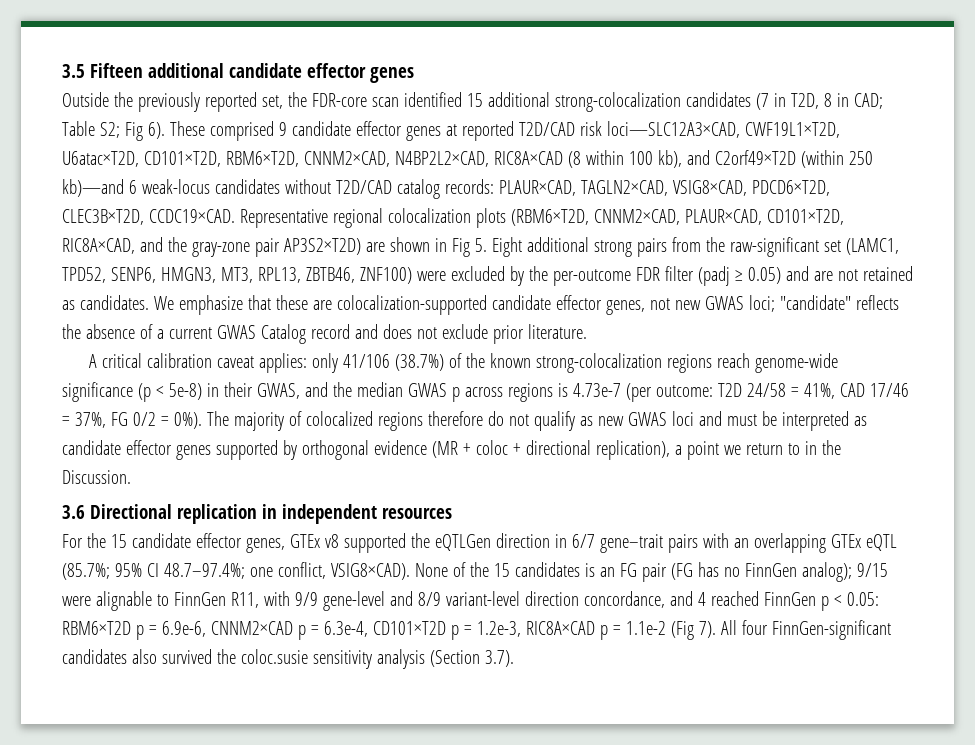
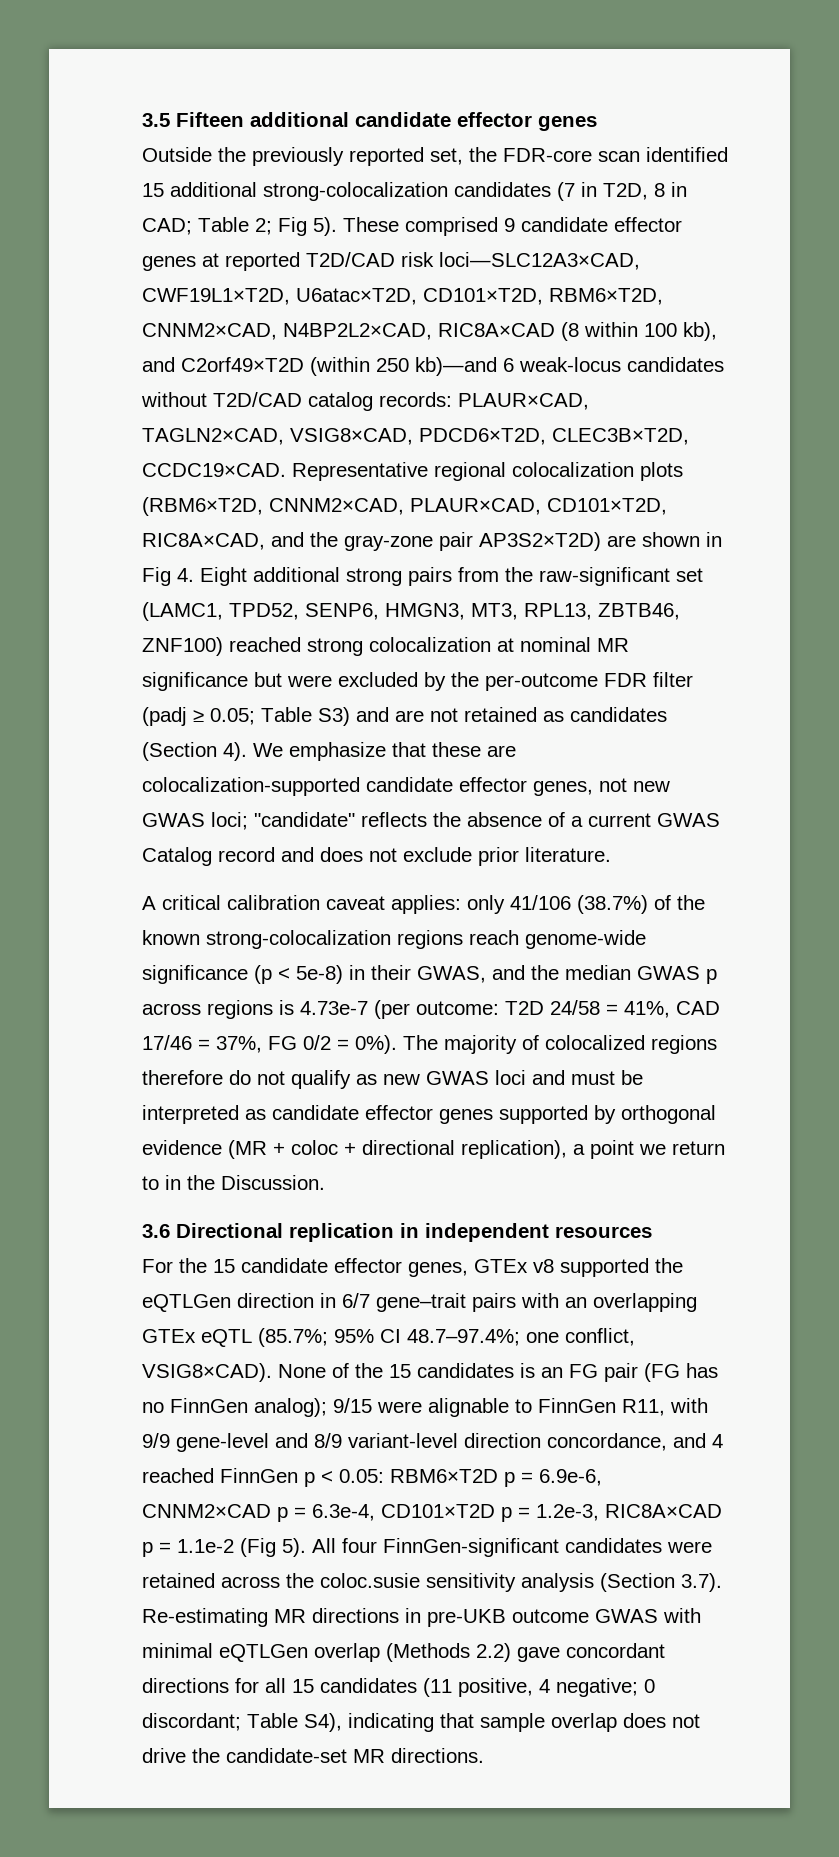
[99,122,165,141] S2; Fig 6). -> [255,217,337,236] 2; Fig 5).
[474,238,487,252] 5. -> [177,568,194,582] 4.
(412, 275) none -> [229,637,629,656] [142,672,282,691] reached strong colocalization at nominal MR significance but
[747,267,781,284] 0.05) -> [210,707,350,726] 0.05; Table S3)
[79,295,149,310] candidates. -> [570,707,667,722] [142,742,247,761] candidates (Section 4).
[698,621,716,638] 7). -> [282,1538,306,1557] 5).
[131,649,212,664] also survived -> [667,1541,712,1553] [142,1573,280,1588] were retained across
(514, 658) none -> [142,1608,701,1627] [142,1643,665,1662] [142,1678,655,1697] [142,1713,700,1732] [142,1748,484,1763] Re-estimating MR directions in pre-UKB outcome GWAS with minimal eQTLGen overlap (Methods 2.2) gave concordant directions for all 15 candidates (11 positive, 4 negative; 0 discordant; Table S4), indicating that sample overlap does not drive the candidate-set MR directions.

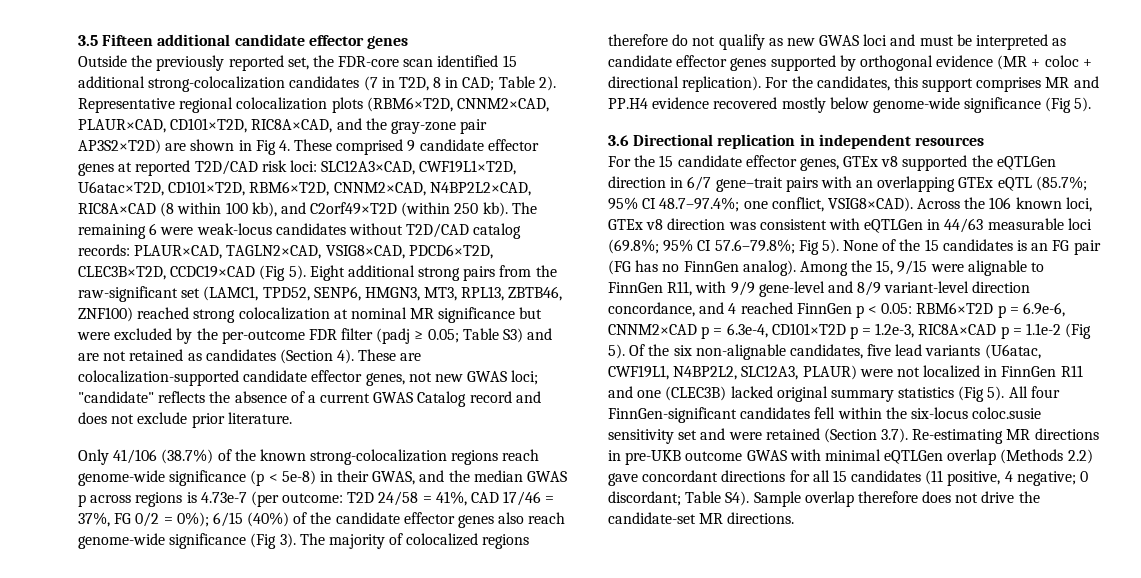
[255,217,682,236] [142,252,640,271] [142,288,663,305] [142,322,717,341] [142,357,724,376] [141,392,589,411] [142,428,689,445] [142,463,286,477] 2; Fig 5). These comprised 9 candidate effector genes at reported T2D/CAD risk loci—SLC12A3×CAD, CWF19L1×T2D, U6atac×T2D, CD101×T2D, RBM6×T2D, CNNM2×CAD, N4BP2L2×CAD, RIC8A×CAD (8 within 100 kb), and C2orf49×T2D (within 250 kb)—and 6 weak-locus candidates without T2D/CAD catalog records: PLAUR×CAD, TAGLN2×CAD, VSIG8×CAD, PDCD6×T2D, CLEC3B×T2D, CCDC19×CAD. -> [538,76,556,91] 2).
(194, 575) none -> [294,139,539,155] [78,160,517,176] [78,181,531,196] [78,202,537,217] [78,223,522,239] [78,244,493,259] [78,265,306,281] These comprised 9 candidate effector genes at reported T2D/CAD risk loci: SLC12A3×CAD, CWF19L1×T2D, U6atac×T2D, CD101×T2D, RBM6×T2D, CNNM2×CAD, N4BP2L2×CAD, RIC8A×CAD (8 within 100 kb), and C2orf49×T2D (within 250 kb). The remaining 6 were weak-locus candidates without T2D/CAD catalog records: PLAUR×CAD, TAGLN2×CAD, VSIG8×CAD, PDCD6×T2D, CLEC3B×T2D, CCDC19×CAD (Fig 5).
[253,742,481,761] We emphasize that these -> [358,349,397,361] These
[142,895,505,914] A critical calibration caveat applies: only -> [78,449,109,465] Only
[355,1035,397,1054] 0%). -> [176,512,566,528] [78,533,296,549] 0%); 6/15 (40%) of the candidate effector genes also reach genome-wide significance (Fig 3).
[461,1140,725,1159] [142,1175,325,1190] replication), a point we return to in the Discussion. -> [682,76,1099,92] [608,97,1092,113] replication). For the candidates, this support comprises MR and PP.H4 evidence recovered mostly below genome-wide significance (Fig 5).
(272, 1372) none -> [917,197,1092,212] [608,218,1092,233] [608,239,839,255] Across the 106 known loci, GTEx v8 direction was consistent with eQTLGen in 44/63 measurable loci (69.8%; 95% CI 57.6–79.8%; Fig 5).
[254,1398,327,1417] analog); -> [742,260,894,276] analog). Among the 15,
[312,1538,712,1557] [142,1573,594,1592] All four FinnGen-significant candidates were retained across the coloc.susie sensitivity analysis -> [629,344,1041,360] [608,365,1083,380] [608,386,1060,402] [608,407,1042,423] [608,428,820,444] Of the six non-alignable candidates, five lead variants (U6atac, CWF19L1, N4BP2L2, SLC12A3, PLAUR) were not localized in FinnGen R11 and one (CLEC3B) lacked original summary statistics (Fig 5). All four FinnGen-significant candidates fell within the six-locus coloc.susie sensitivity set and were retained
[304,1713,617,1732] S4), indicating that sample overlap -> [725,491,918,507] S4). Sample overlap therefore

